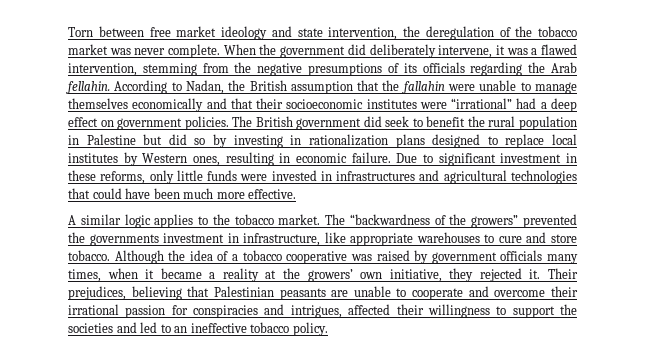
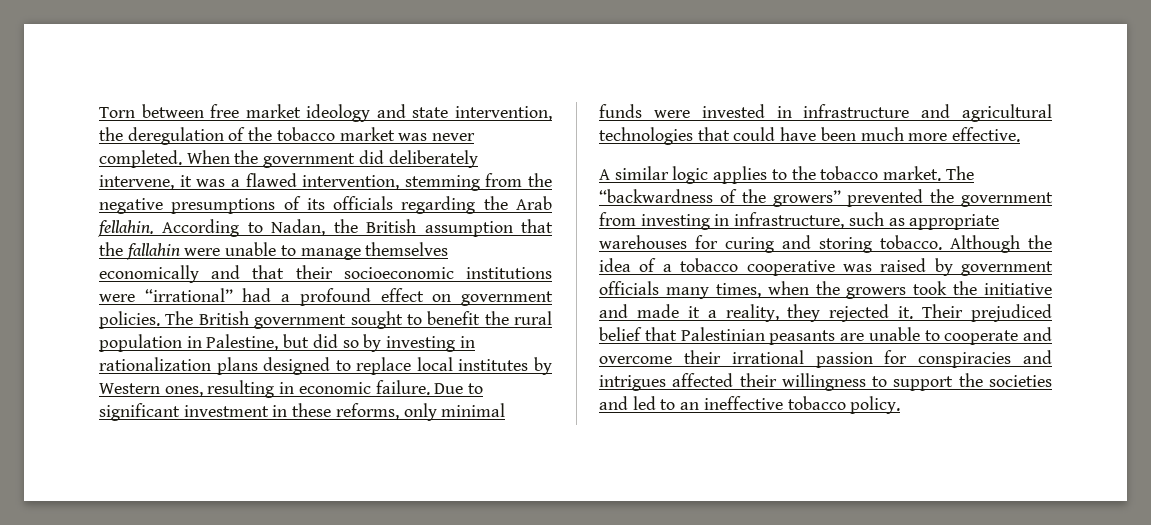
[168,44,221,58] complete. -> [99,150,182,168] completed.
[366,99,417,109] institutes -> [465,267,552,279] institutions
[550,98,577,112] deep -> [299,288,371,306] profound
[363,116,410,127] did seek -> [350,311,403,329] sought
[86,134,136,145] Palestine -> [206,334,279,351] Palestine,
[176,170,203,181] little -> [441,403,506,417] minimal
[336,171,416,181] infrastructures -> [803,104,910,118] infrastructure
[89,232,577,246] governments investment in infrastructure, like appropriate warehouses to cure and store -> [961,192,1053,207] [599,212,1000,230] [599,235,872,253] government from investing in infrastructure, such as appropriate warehouses for curing and storing
[145,268,442,282] it became a reality at the growers’ own initiative, -> [815,281,1052,299] [599,304,779,322] the growers took the initiative and made it a reality,
[68,286,182,300] prejudices, believing -> [971,304,1052,322] [599,327,642,341] prejudiced belief
[290,305,342,318] intrigues, -> [599,375,666,391] intrigues

